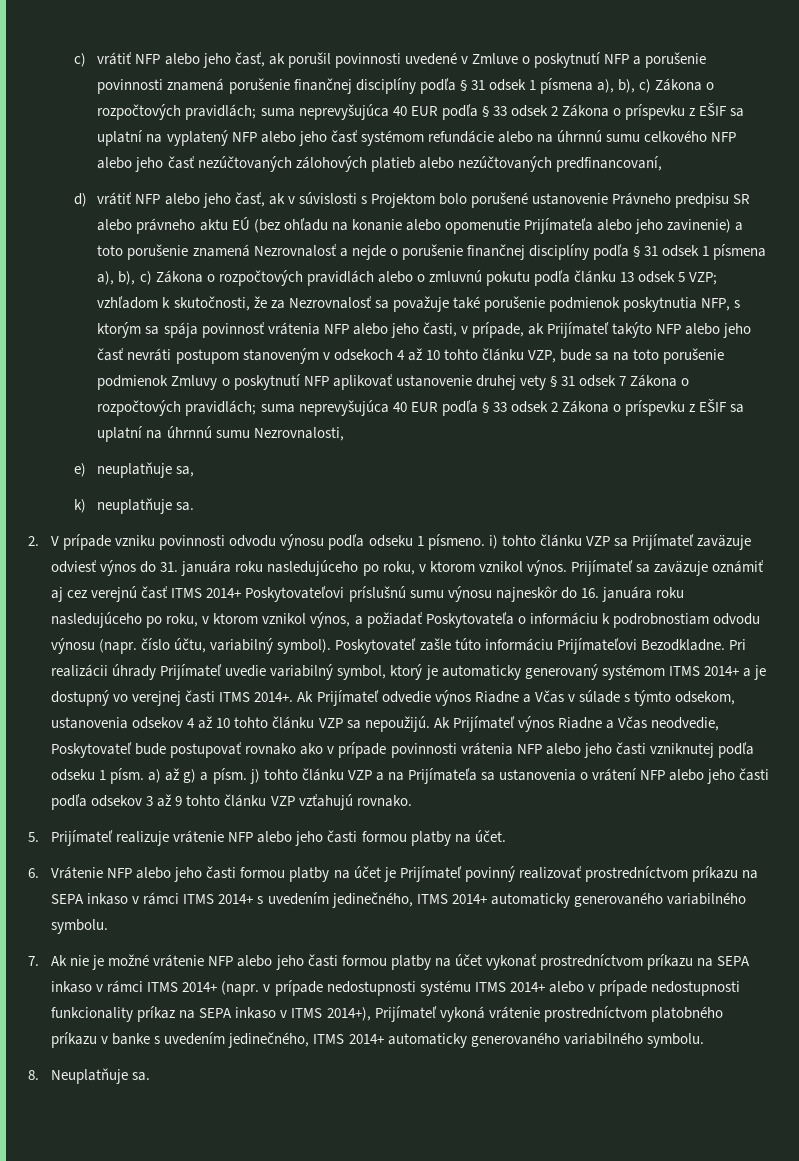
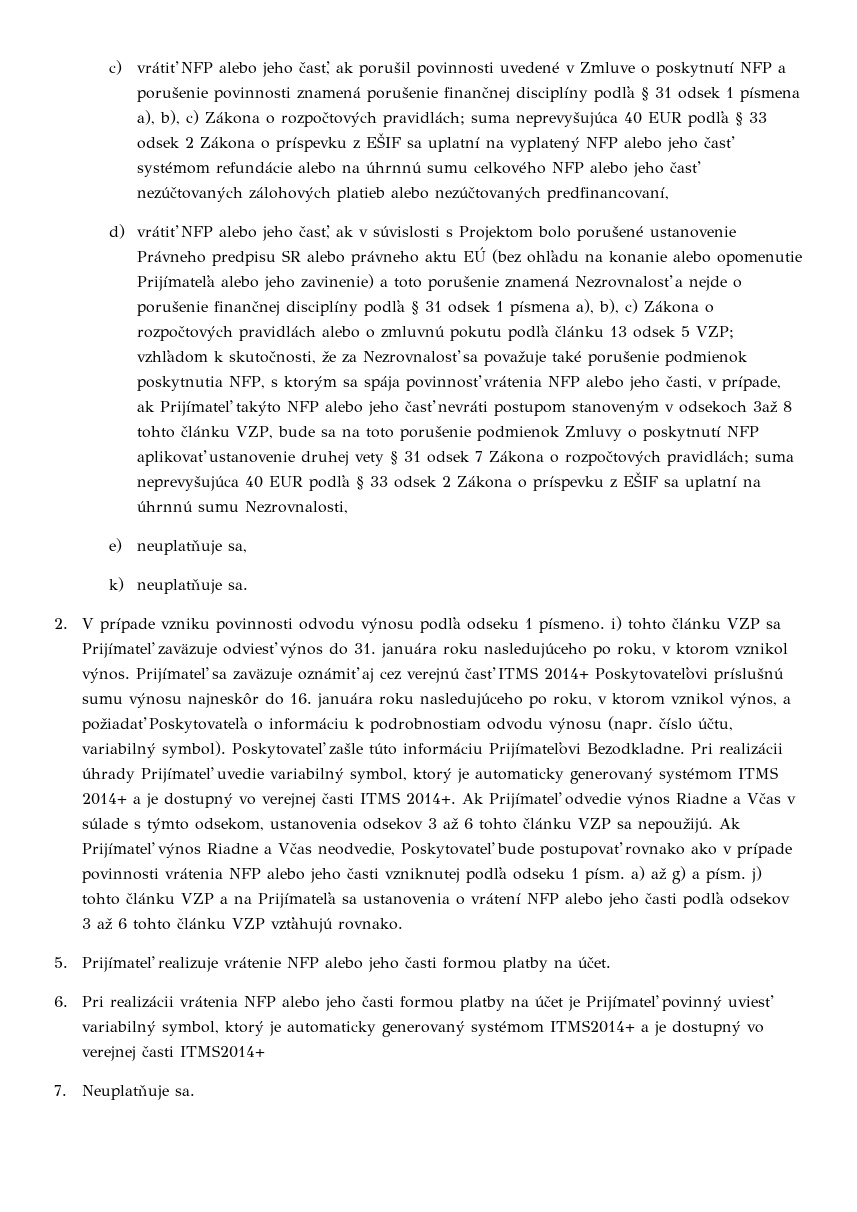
[396,348,440,361] 4 až 10 -> [752,401,792,412] 3až 8
[187,716,231,729] 4 až 10 -> [427,818,473,829] 3 až 6
[175,796,183,806] 9 -> [117,918,127,929] 6
[51,866,104,879] Vrátenie -> [81,996,238,1008] Pri realizácii vrátenia
[518,866,758,882] [51,892,746,908] [51,919,109,934] [28,954,750,970] [51,980,740,996] [51,1006,723,1022] [51,1032,704,1048] [28,1070,39,1080] realizovať prostredníctvom príkazu na SEPA inkaso v rámci ITMS 2014+ s uvedením jedinečného, ITMS 2014+ automaticky generovaného variabilného symbolu. // 7. Ak nie je možné vrátenie NFP alebo jeho časti formou platby na účet vykonať prostredníctvom príkazu na SEPA inkaso v rámci ITMS 2014+ (napr. v prípade nedostupnosti systému ITMS 2014+ alebo v prípade nedostupnosti funkcionality príkaz na SEPA inkaso v ITMS 2014+), Prijímateľ vykoná vrátenie prostredníctvom platobného príkazu v banke s uvedením jedinečného, ITMS 2014+ automaticky generovaného variabilného symbolu. // 8. -> [727,995,774,1007] [81,1020,764,1037] [81,1045,265,1061] [54,1085,67,1096] uviesť variabilný symbol, ktorý je automaticky generovaný systémom ITMS2014+ a je dostupný vo verejnej časti ITMS2014+ // 7.

